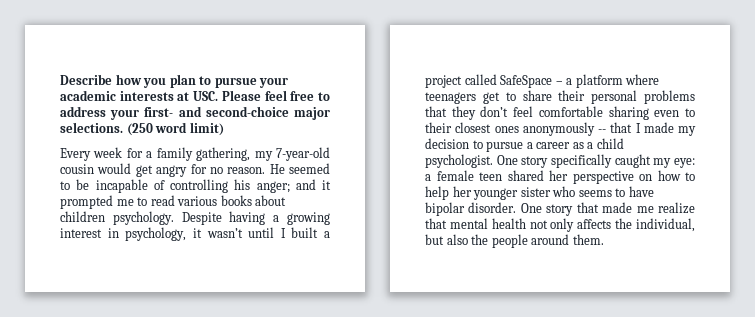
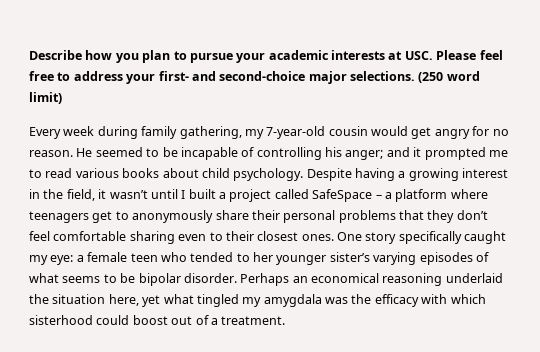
[126,148,153,158] for a -> [97,126,138,139] during
[60,211,105,222] children -> [201,168,230,178] child
[125,227,187,241] psychology, -> [43,189,95,201] the field,
(516, 96) none -> [132,210,214,223] anonymously
[494,122,696,136] [425,138,624,152] [425,154,493,168] ones anonymously -- that I made my decision to pursue a career as a child psychologist. -> [301,234,334,241] ones.
[507,170,695,184] [425,186,576,200] shared her perspective on how to help her younger sister who -> [160,252,489,265] [29,273,59,283] who tended to her younger sister’s varying episodes of what
[628,186,654,197] have -> [120,273,136,283] be
[520,202,695,216] [425,218,695,232] [425,234,604,248] One story that made me realize that mental health not only affects the individual, but also the people around them. -> [240,273,503,286] [29,294,486,307] [29,315,286,325] Perhaps an economical reasoning underlaid the situation here, yet what tingled my amygdala was the efficacy with which sisterhood could boost out of a treatment.

